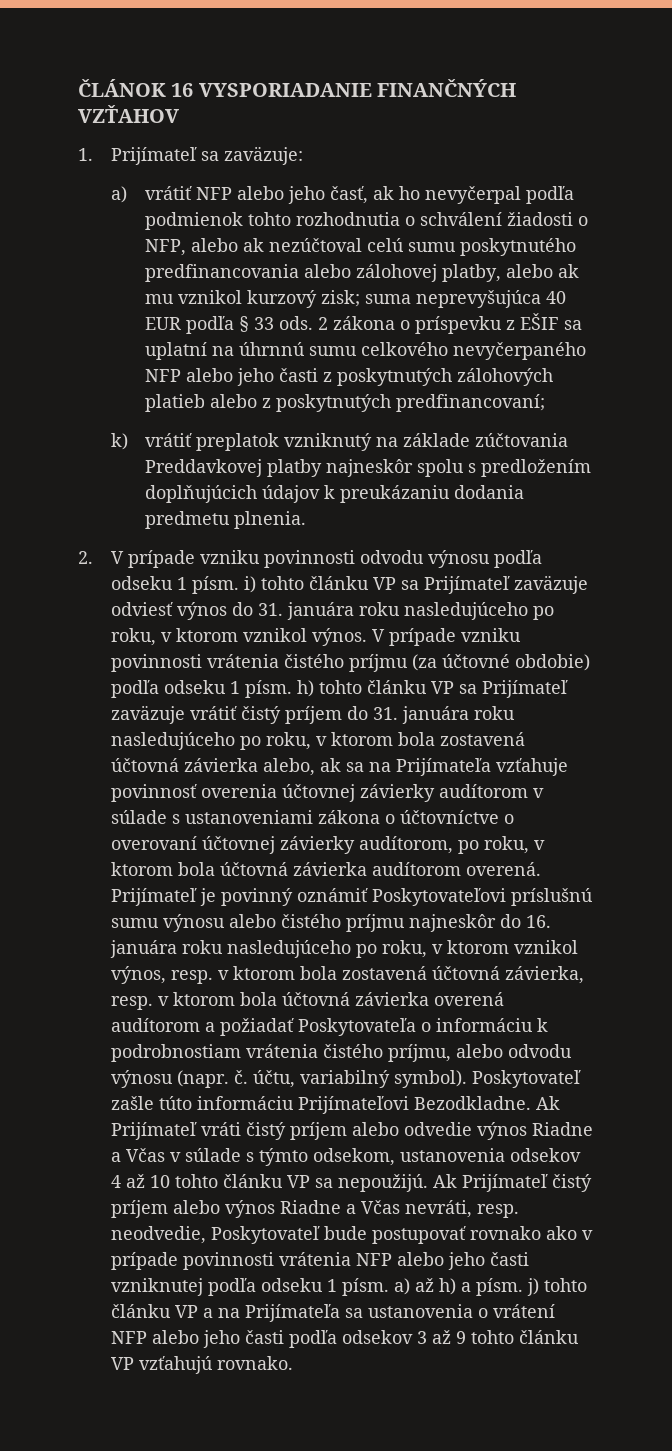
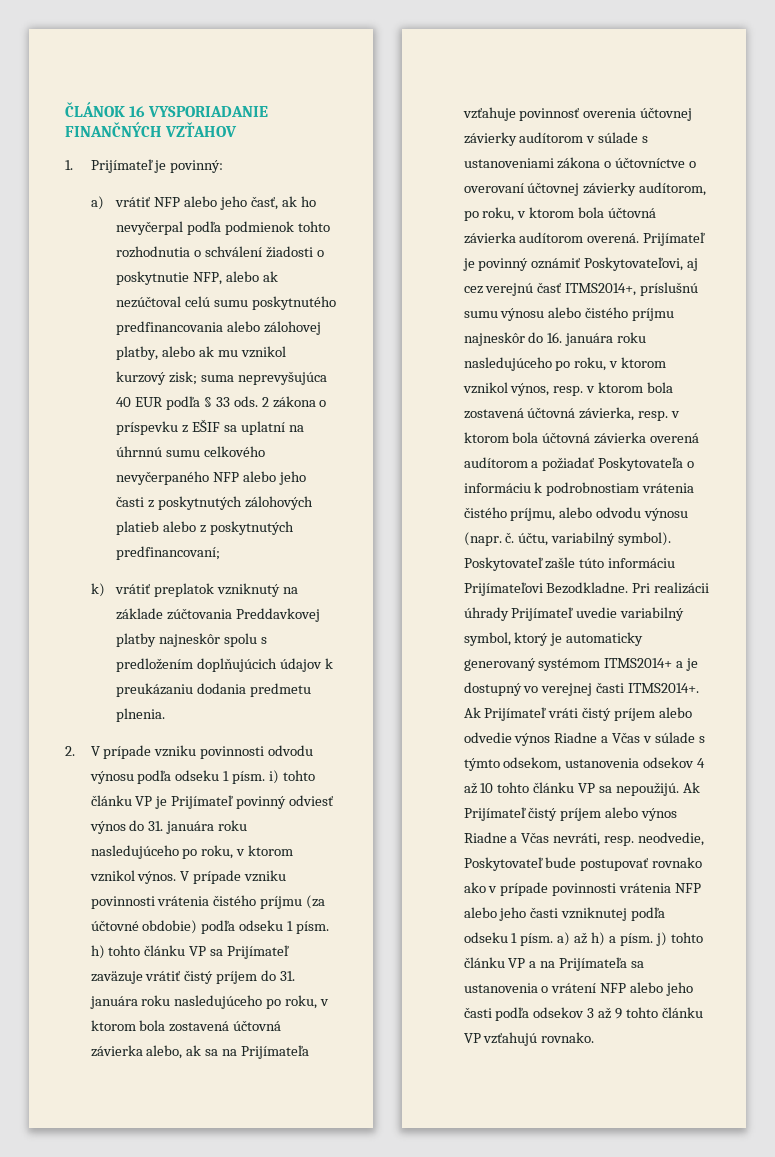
[201,146,304,165] sa zaväzuje: -> [154,160,224,173] je povinný:
(588, 221) none -> [116,271,190,285] poskytnutie
[401,575,589,594] sa Prijímateľ zaväzuje -> [155,795,287,809] je Prijímateľ povinný
[372,888,507,906] Poskytovateľovi -> [584,257,699,271] [463,282,637,296] Poskytovateľovi, aj cez verejnú časť ITMS2014+,
(532, 1103) none -> [632,582,710,594] [463,607,685,621] [463,632,644,646] [463,658,699,671] [463,682,700,696] Pri realizácii úhrady Prijímateľ uvedie variabilný symbol, ktorý je automaticky generovaný systémom ITMS2014+ a je dostupný vo verejnej časti ITMS2014+.

